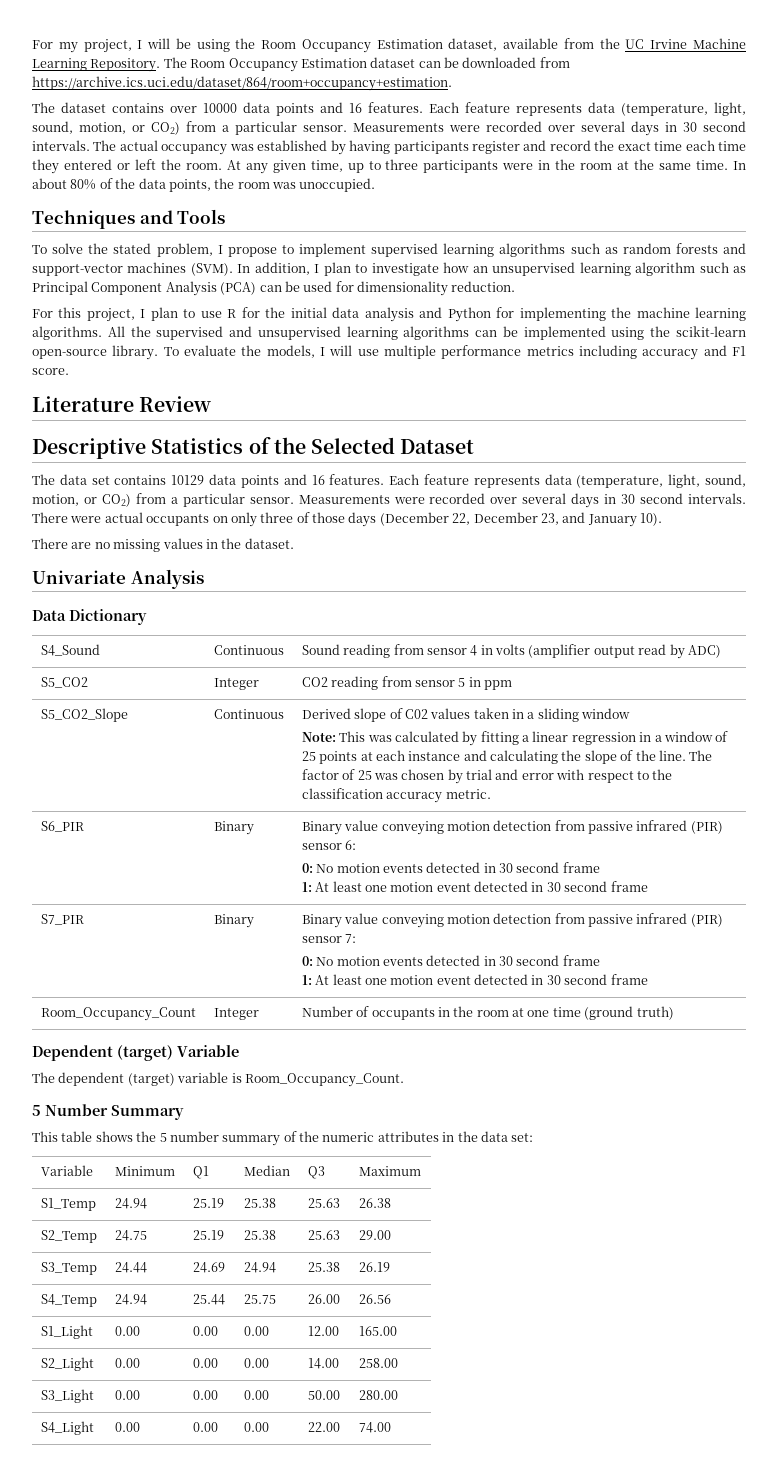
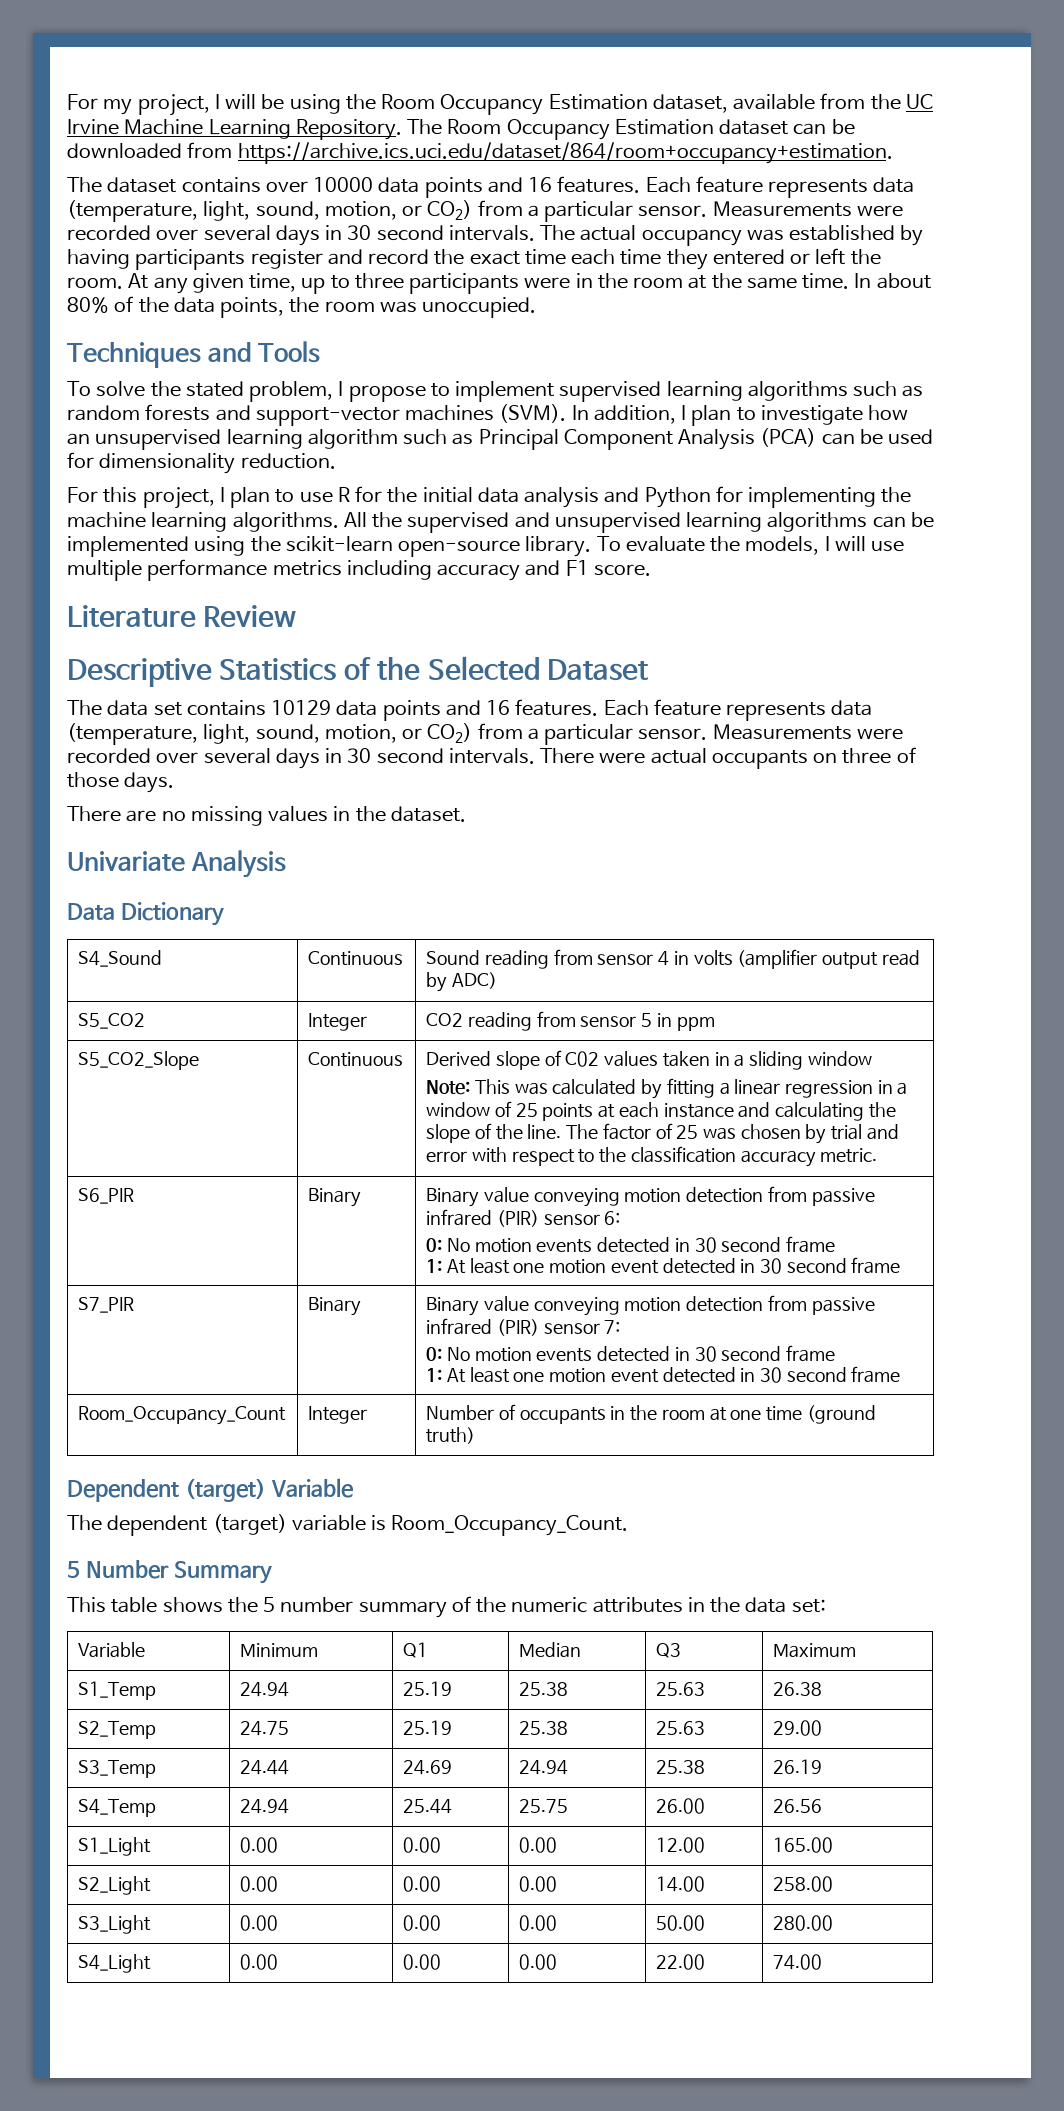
[230,512,257,527] only -> (838, 758) none
[348,512,662,527] days (December 22, December 23, and January 10). -> [124,772,175,793] days.

